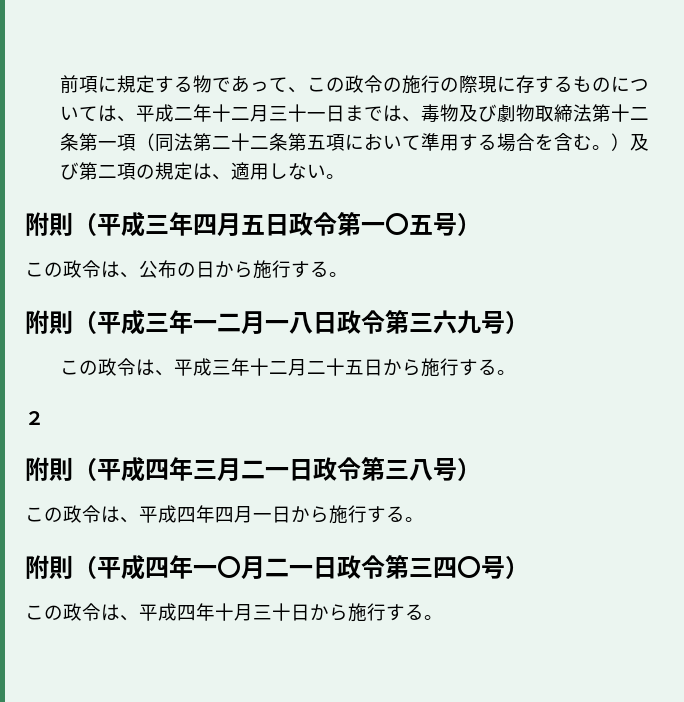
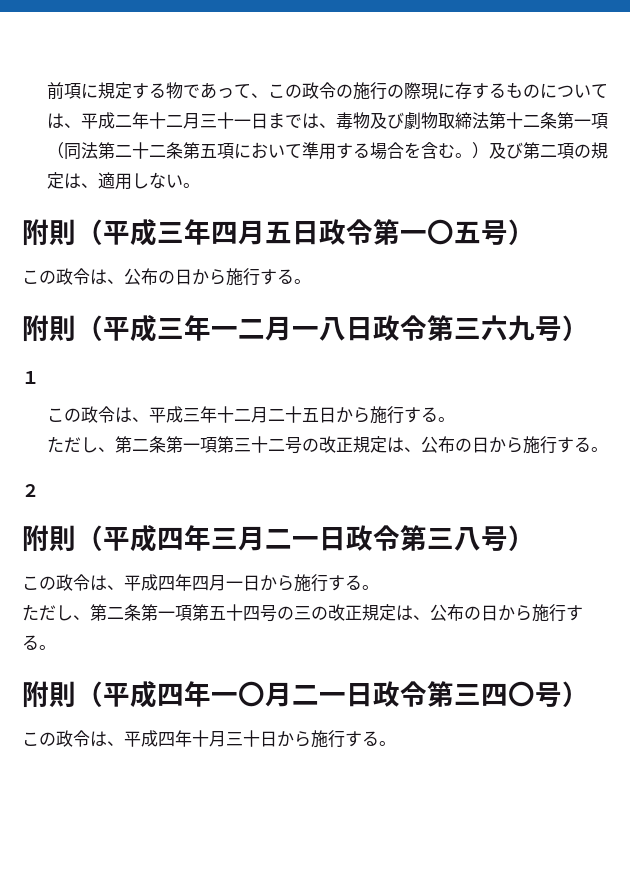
(529, 322) none -> [22,371,39,384] // １
(517, 372) none -> [46,436,608,454] // ただし、第二条第一項第三十二号の改正規定は、公布の日から施行する。
(424, 519) none -> [22,604,583,622] [22,635,56,650] // ただし、第二条第一項第五十四号の三の改正規定は、公布の日から施行する。

